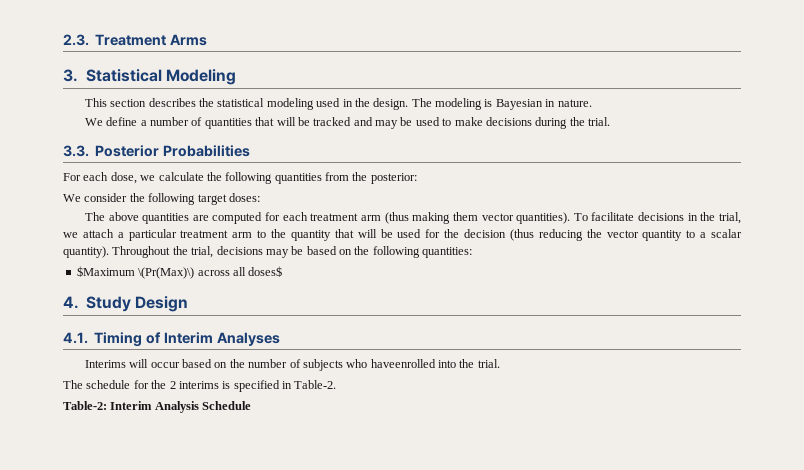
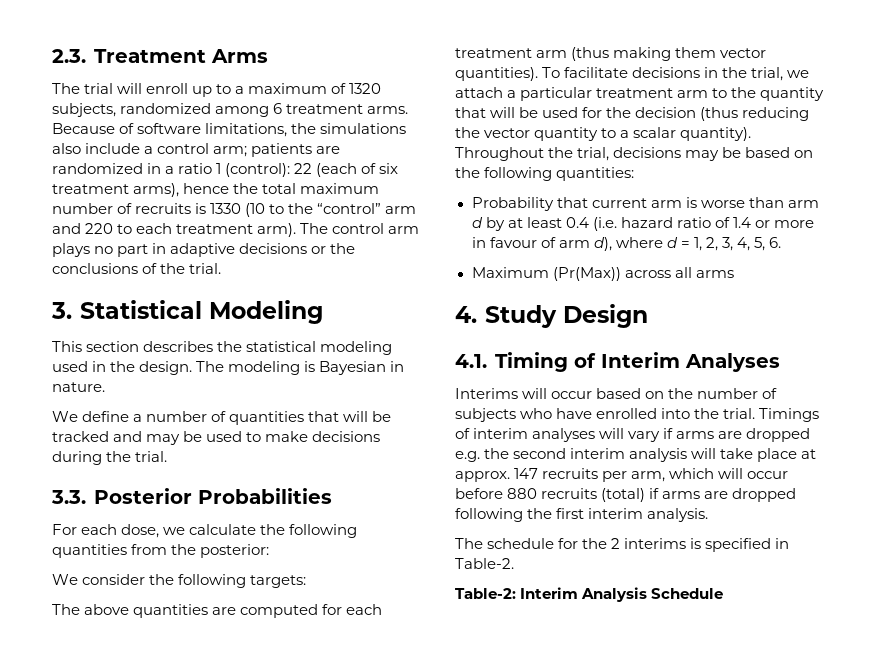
(208, 40) none -> [52,83,382,97] [52,103,409,117] [52,123,407,137] [52,143,341,157] [52,163,399,177] [52,183,380,197] [52,203,417,217] [52,223,420,237] [52,243,356,257] [52,263,222,274] // The trial will enroll up to a maximum of 1320 subjects, randomized among 6 treatment arms. Because of software limitations, the simulations also include a control arm; patients are randomized in a ratio 1 (control): 22 (each of six treatment arms), hence the total maximum number of recruits is 1330 (10 to the “control” arm and 220 to each treatment arm). The control arm plays no part in adaptive decisions or the conclusions of the trial.
[197,193,260,205] target doses: -> [250,575,307,588] targets:
[76,266,195,279] $Maximum \(Pr(Max)\) -> [471,197,819,211] [471,217,815,231] [471,237,782,251] [471,267,621,281] Probability that current arm is worse than arm d by at least 0.4 (i.e. hazard ratio of 1.4 or more in favour of arm d), where d = 1, 2, 3, 4, 5, 6. // Maximum (Pr(Max))
[248,266,283,277] doses$ -> [695,270,734,278] arms
[370,359,436,368] haveenrolled -> [556,408,658,419] have enrolled
(500, 363) none -> [759,408,820,422] [455,428,811,442] [455,448,817,462] [455,468,789,482] [455,488,797,502] [455,508,709,522] Timings of interim analyses will vary if arms are dropped e.g. the second interim analysis will take place at approx. 147 recruits per arm, which will occur before 880 recruits (total) if arms are dropped following the first interim analysis.

